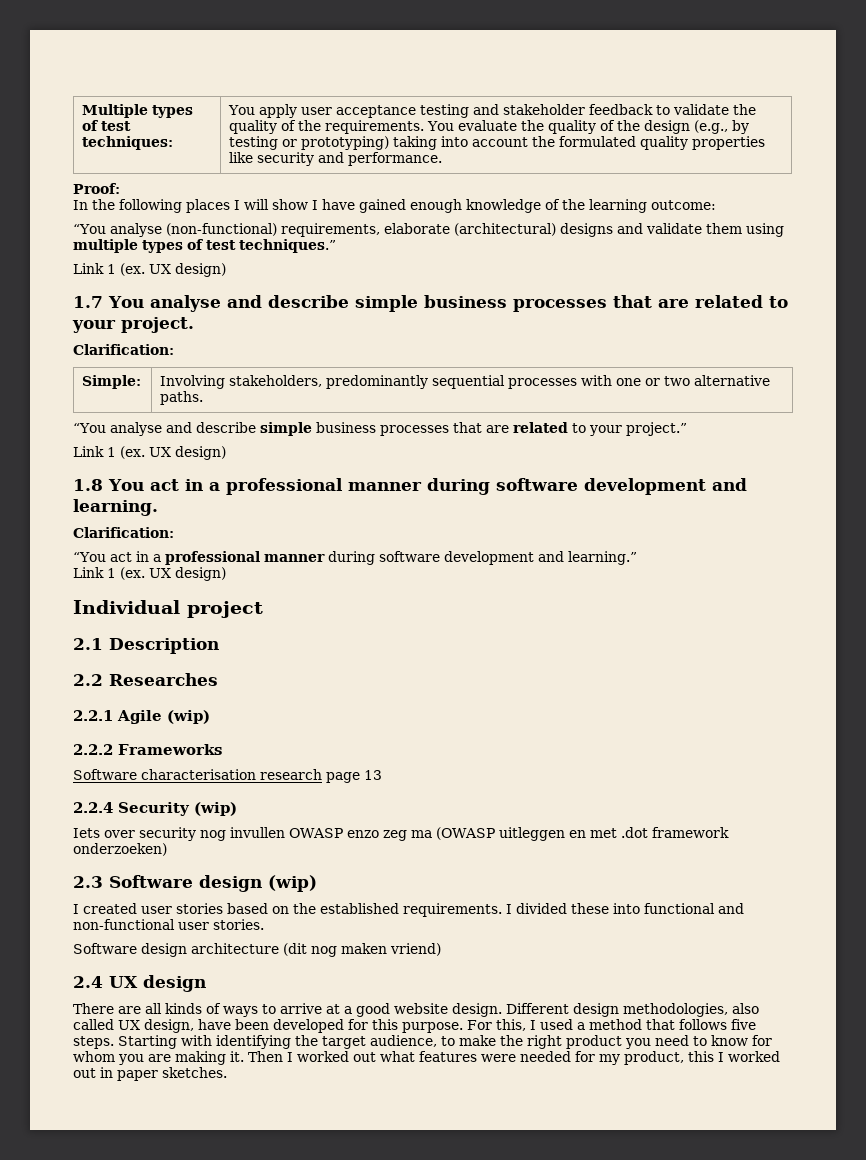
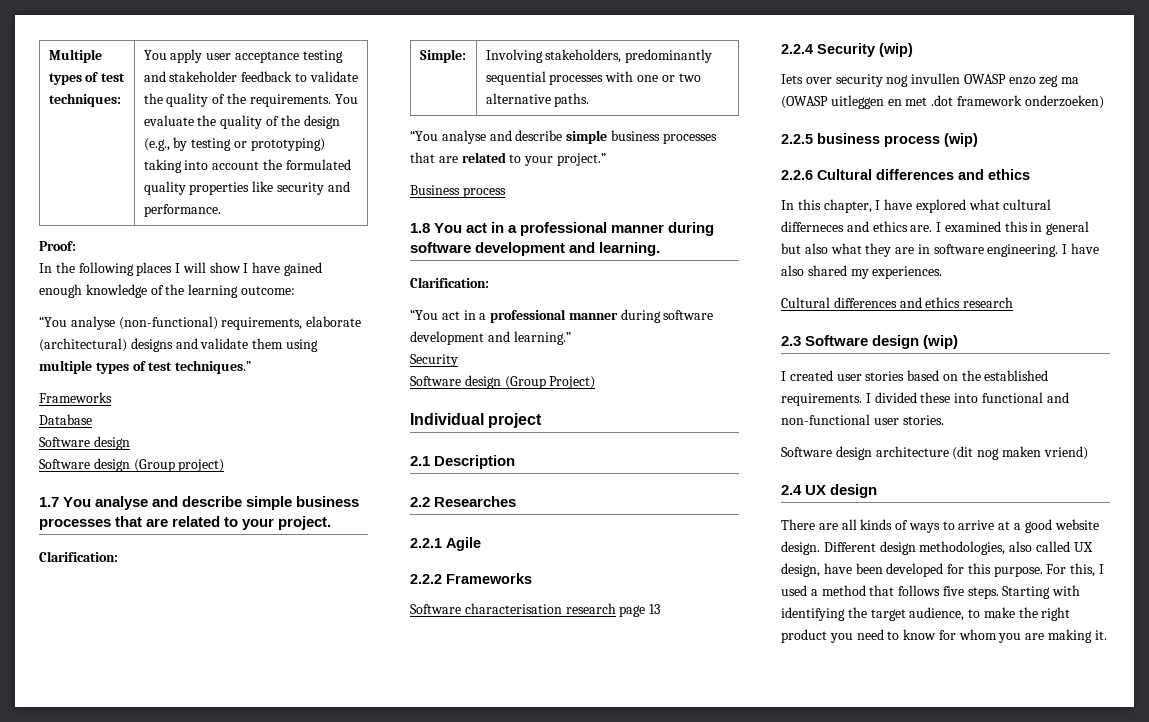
[73,263,226,277] Link 1 (ex. UX design) -> [39,392,112,403] [39,414,92,425] [39,436,130,450] [39,458,225,472] Frameworks // Database // Software design // Software design (Group project)
[73,446,226,460] Link 1 (ex. UX design) -> [410,185,506,198] Business process
[73,567,226,581] Link 1 (ex. UX design) -> [410,354,458,367] [410,375,596,389] Security // Software design (Group Project)
[167,710,210,724] (wip) -> (481, 544) none
(167, 849) none -> [781,133,978,147] [781,169,1030,180] [781,199,1052,213] [781,221,1090,235] [781,243,1100,257] [781,265,943,279] [781,297,1014,308] // 2.2.5 business process (wip) // 2.2.6 Cultural differences and ethics // In this chapter, I have explored what cultural differneces and ethics are. I examined this in general but also what they are in software engineering. I have also shared my experiences. // Cultural differences and ethics research
[248,1051,780,1065] [73,1067,227,1081] Then I worked out what features were needed for my product, this I worked out in paper sketches. -> (1107, 635) none

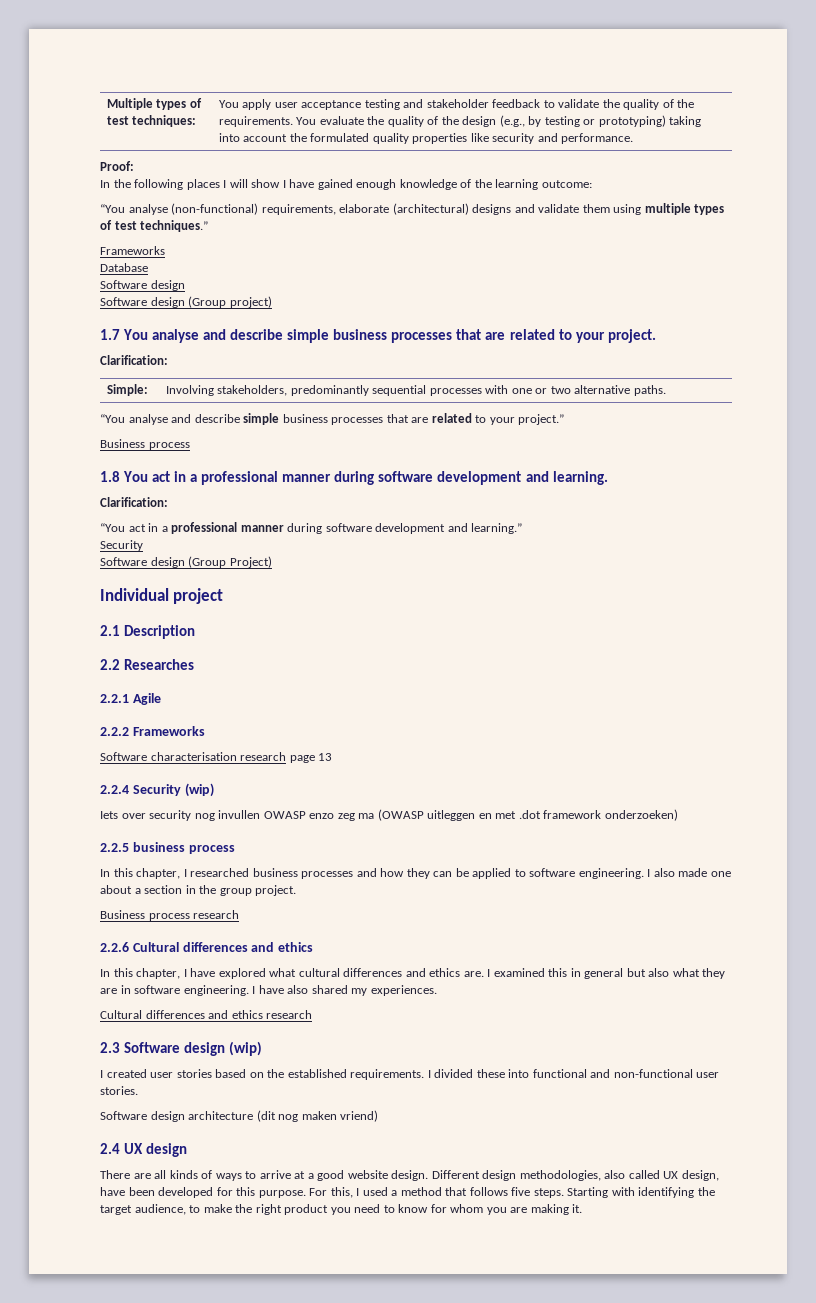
[944,133,978,147] (wip) -> [100,868,731,879] [100,885,297,896] [100,910,240,921] // In this chapter, I researched business processes and how they can be applied to software engineering. I also made one about a section in the group project. // Business process research
[781,221,844,232] differneces -> [343,968,403,977] differences

